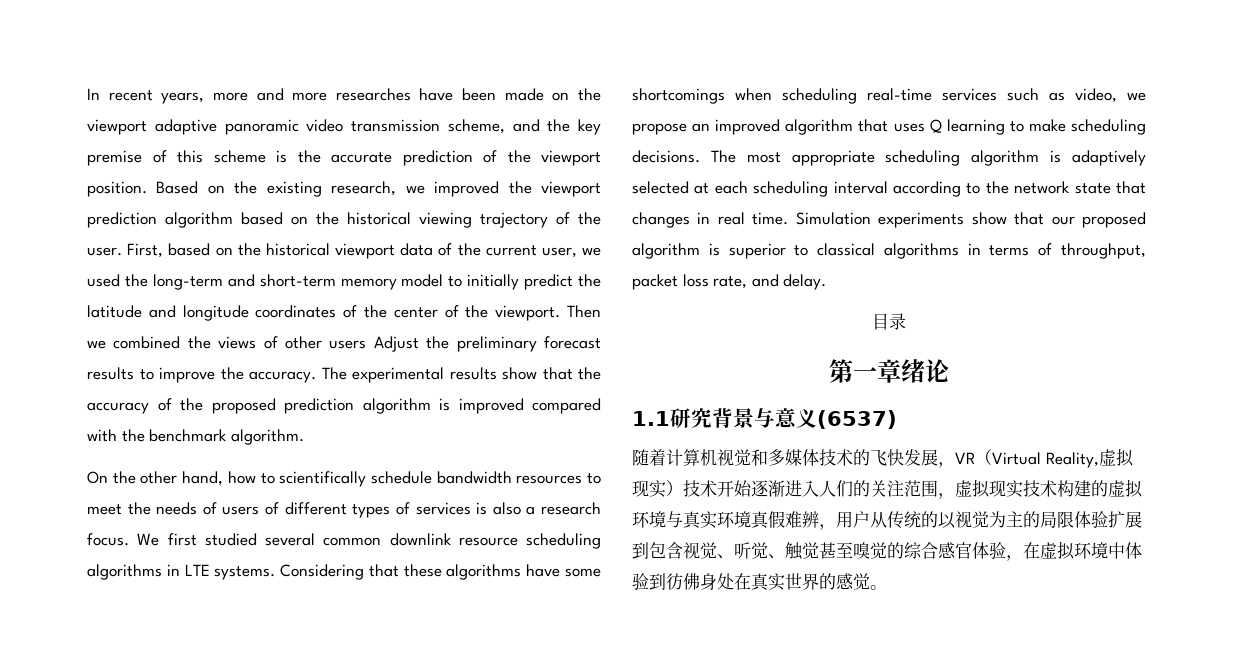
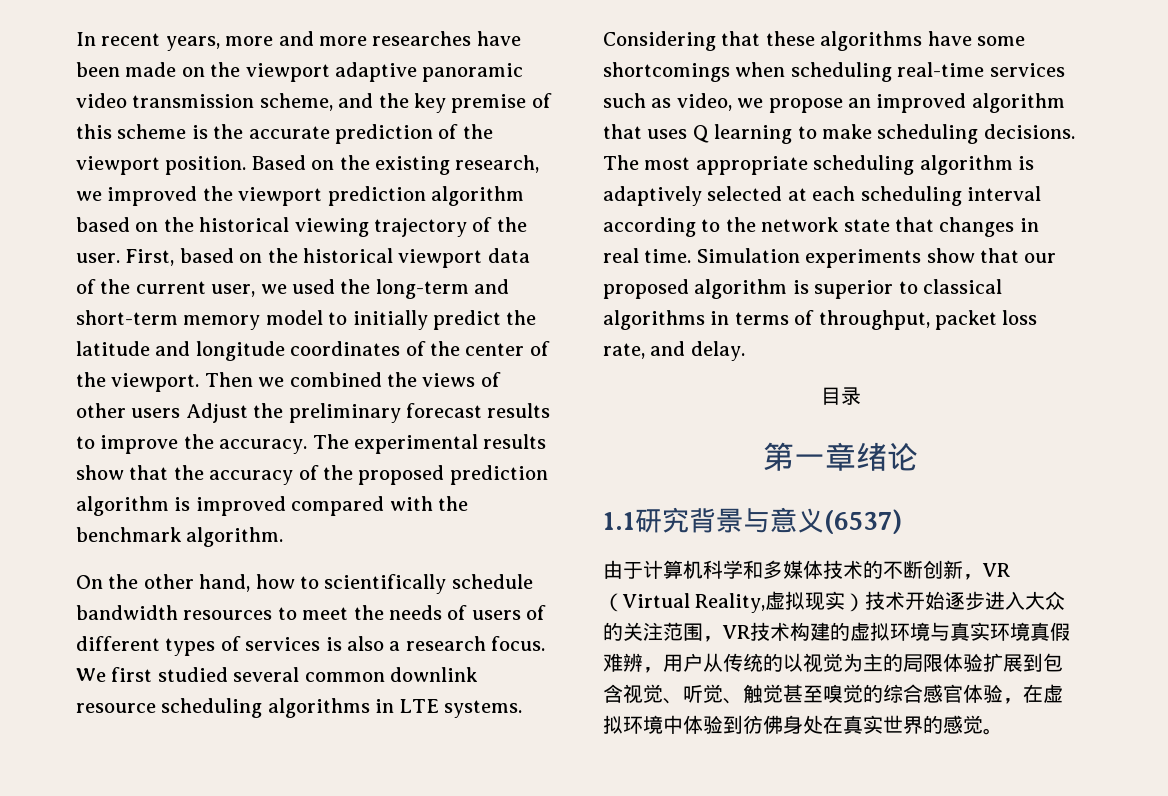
[632,449,751,466] 随着计算机视觉 -> [603,560,743,579] 由于计算机科学
[870,449,938,466] 飞快发展 -> [883,560,963,579] 不断创新
[768,480,853,497] 渐进入人们 -> [965,591,1066,611] 步进入大众
[955,479,1023,498] 虚拟现实 -> [722,625,750,639] VR

